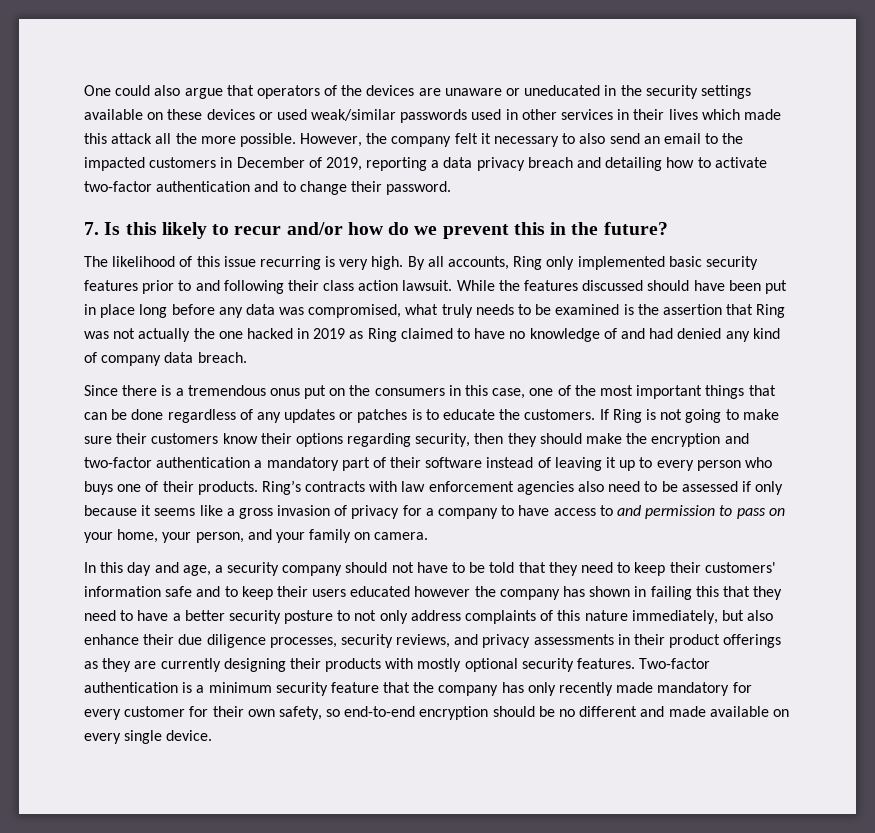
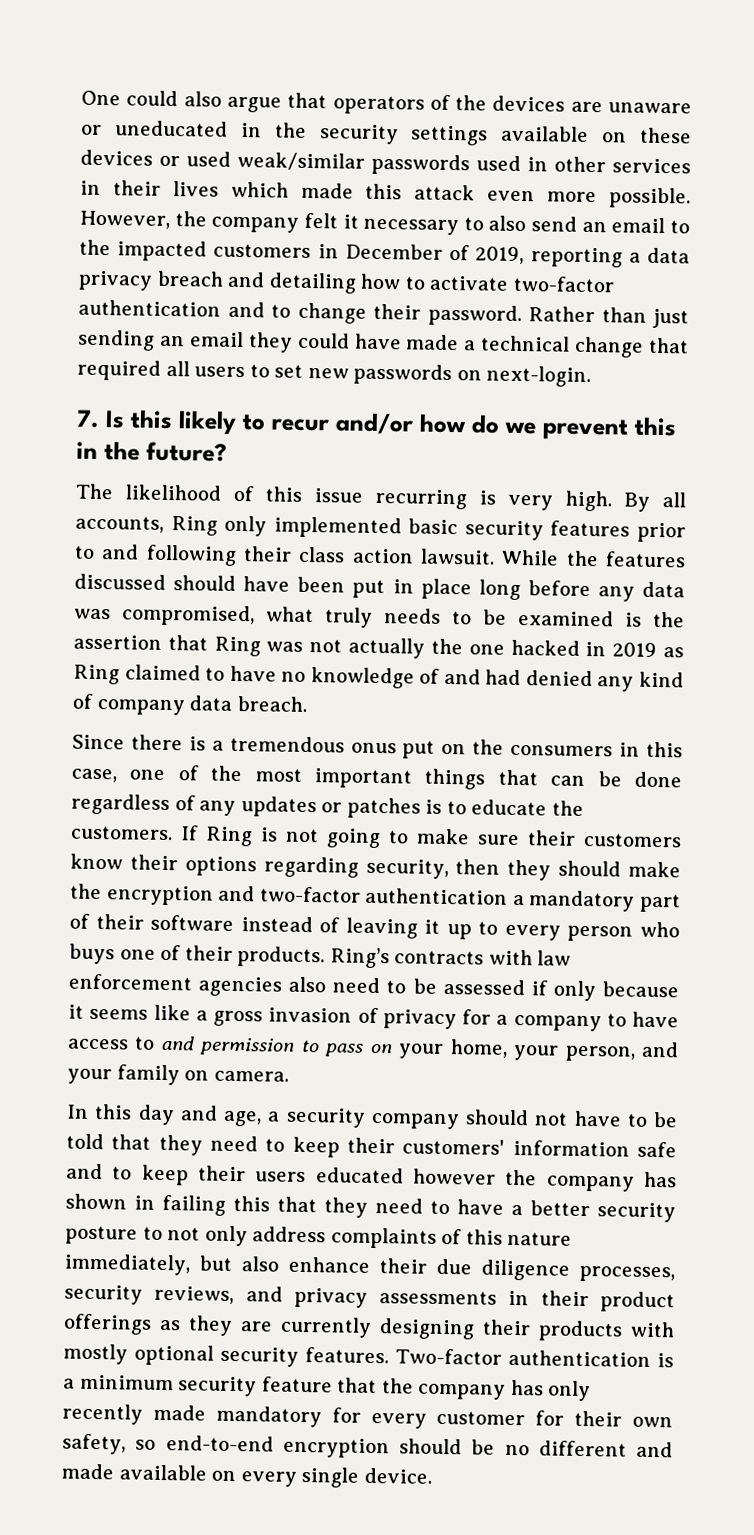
[155,133,197,144] all the -> [487,190,536,202] even
(452, 188) none -> [528,306,689,329] [77,329,689,358] [77,359,592,388] Rather than just sending an email they could have made a technical change that required all users to set new passwords on next-login.

